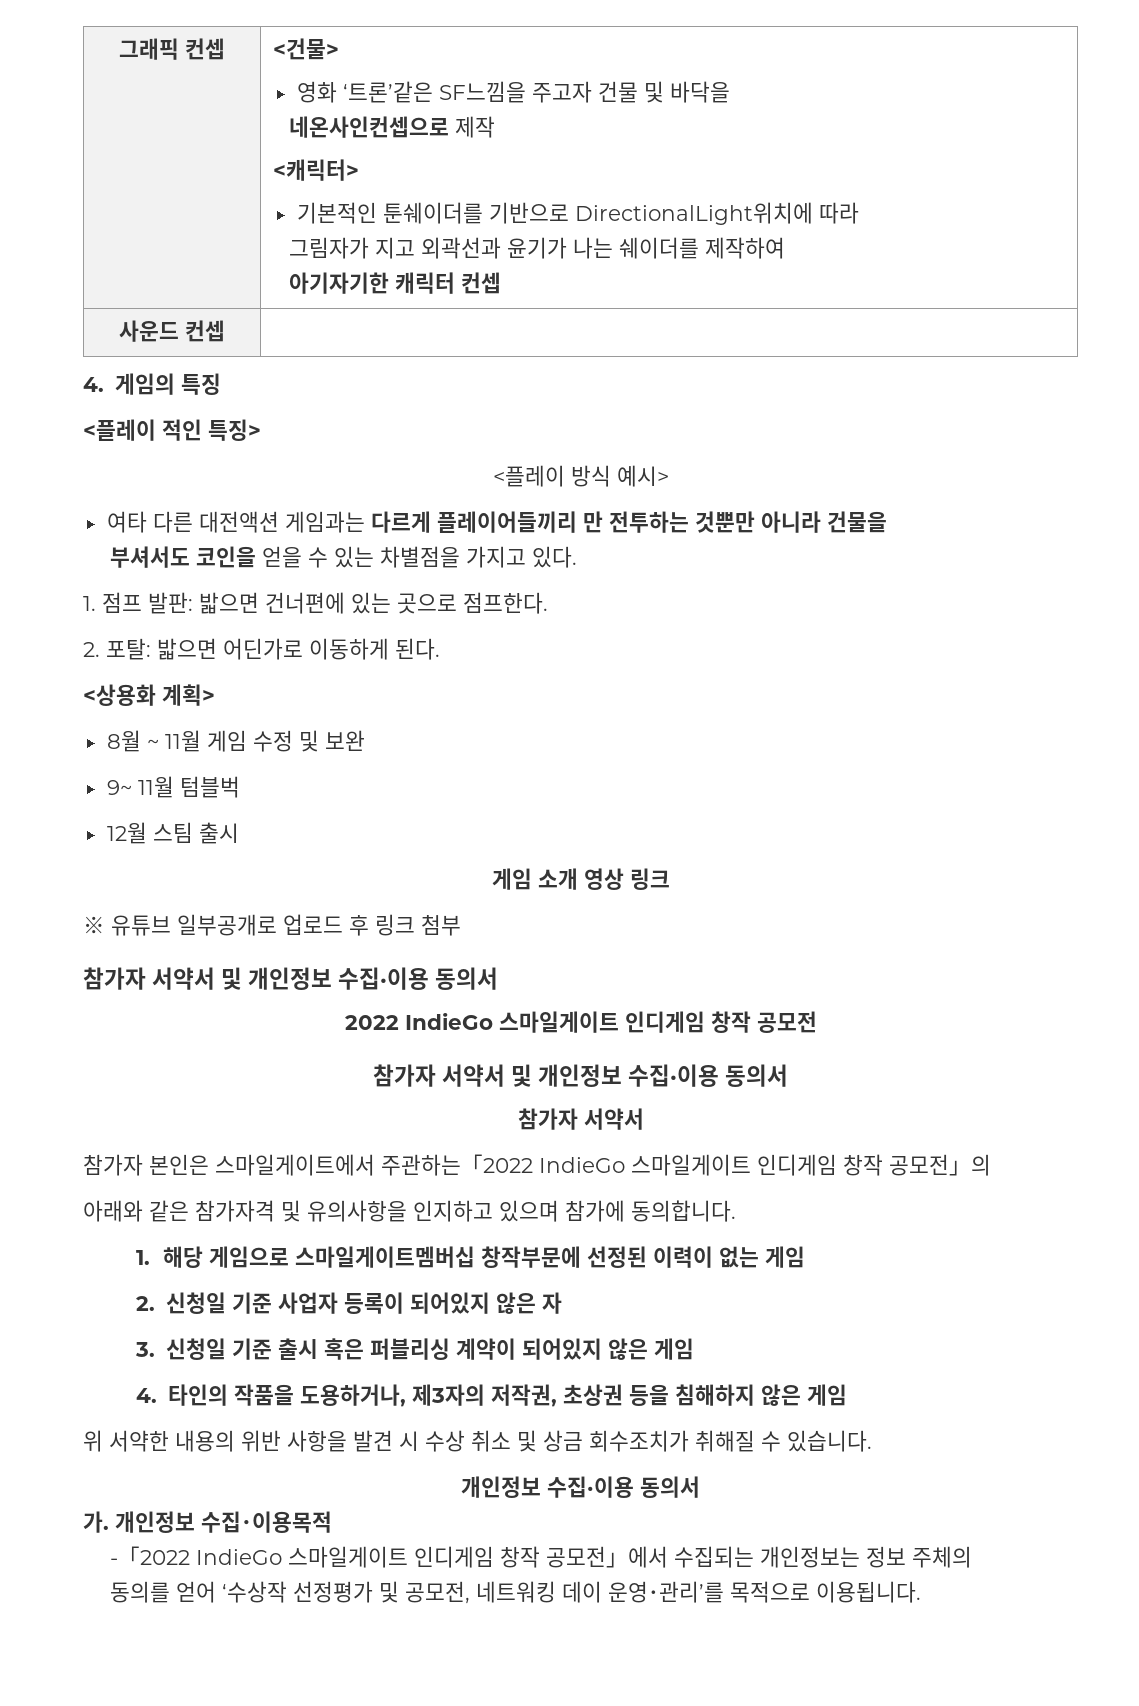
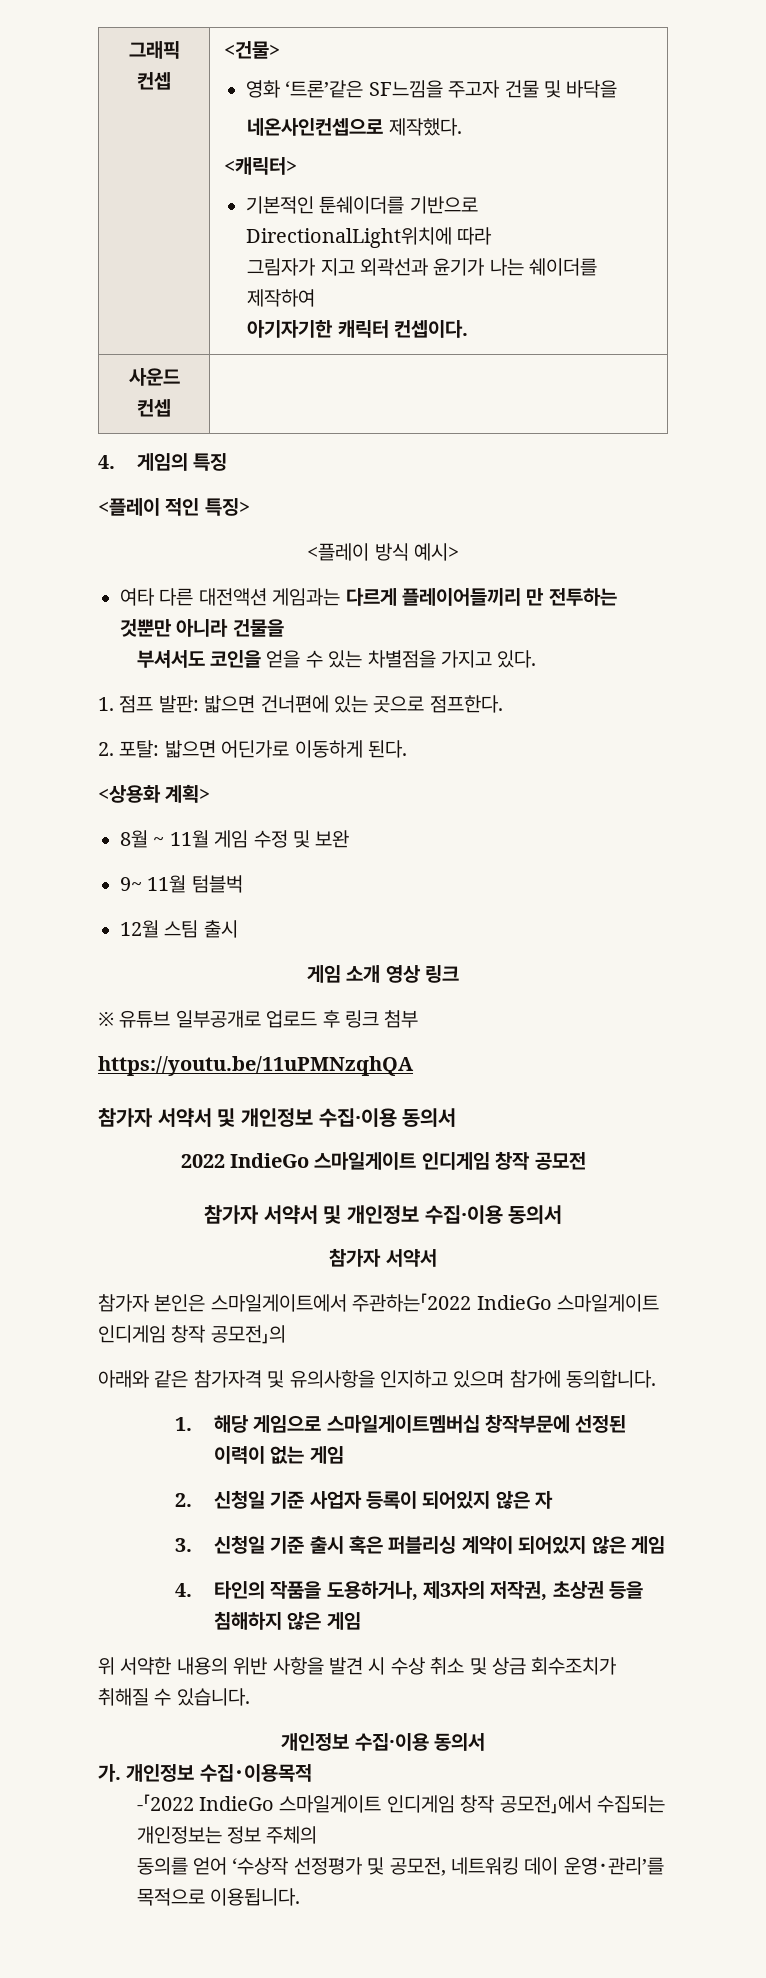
[455,116,496,138] 제작 -> [388,118,462,136] 제작했다.
[461,272,502,294] 컨셉 -> [393,320,468,338] 컨셉이다.
(461, 925) none -> [98,1056,414,1076] // https://youtu.be/11uPMNzqhQA

